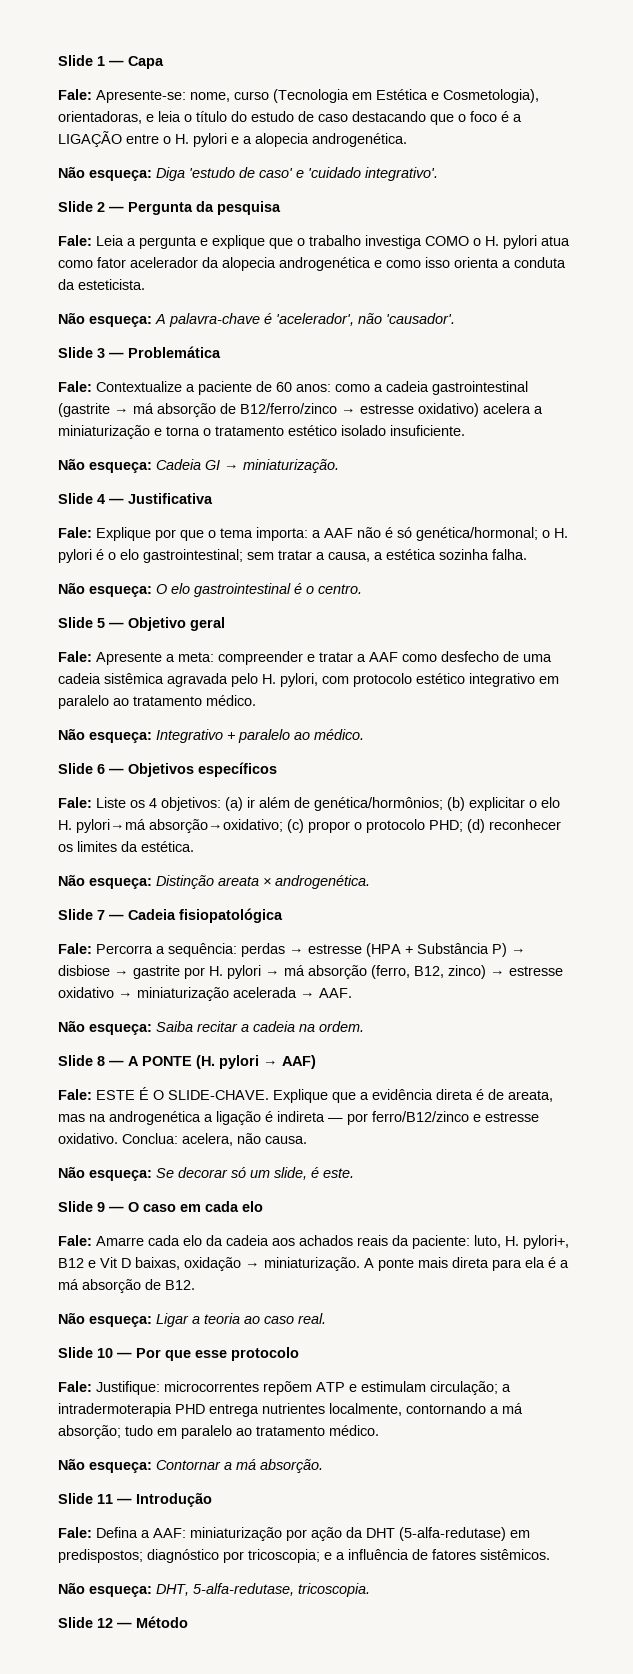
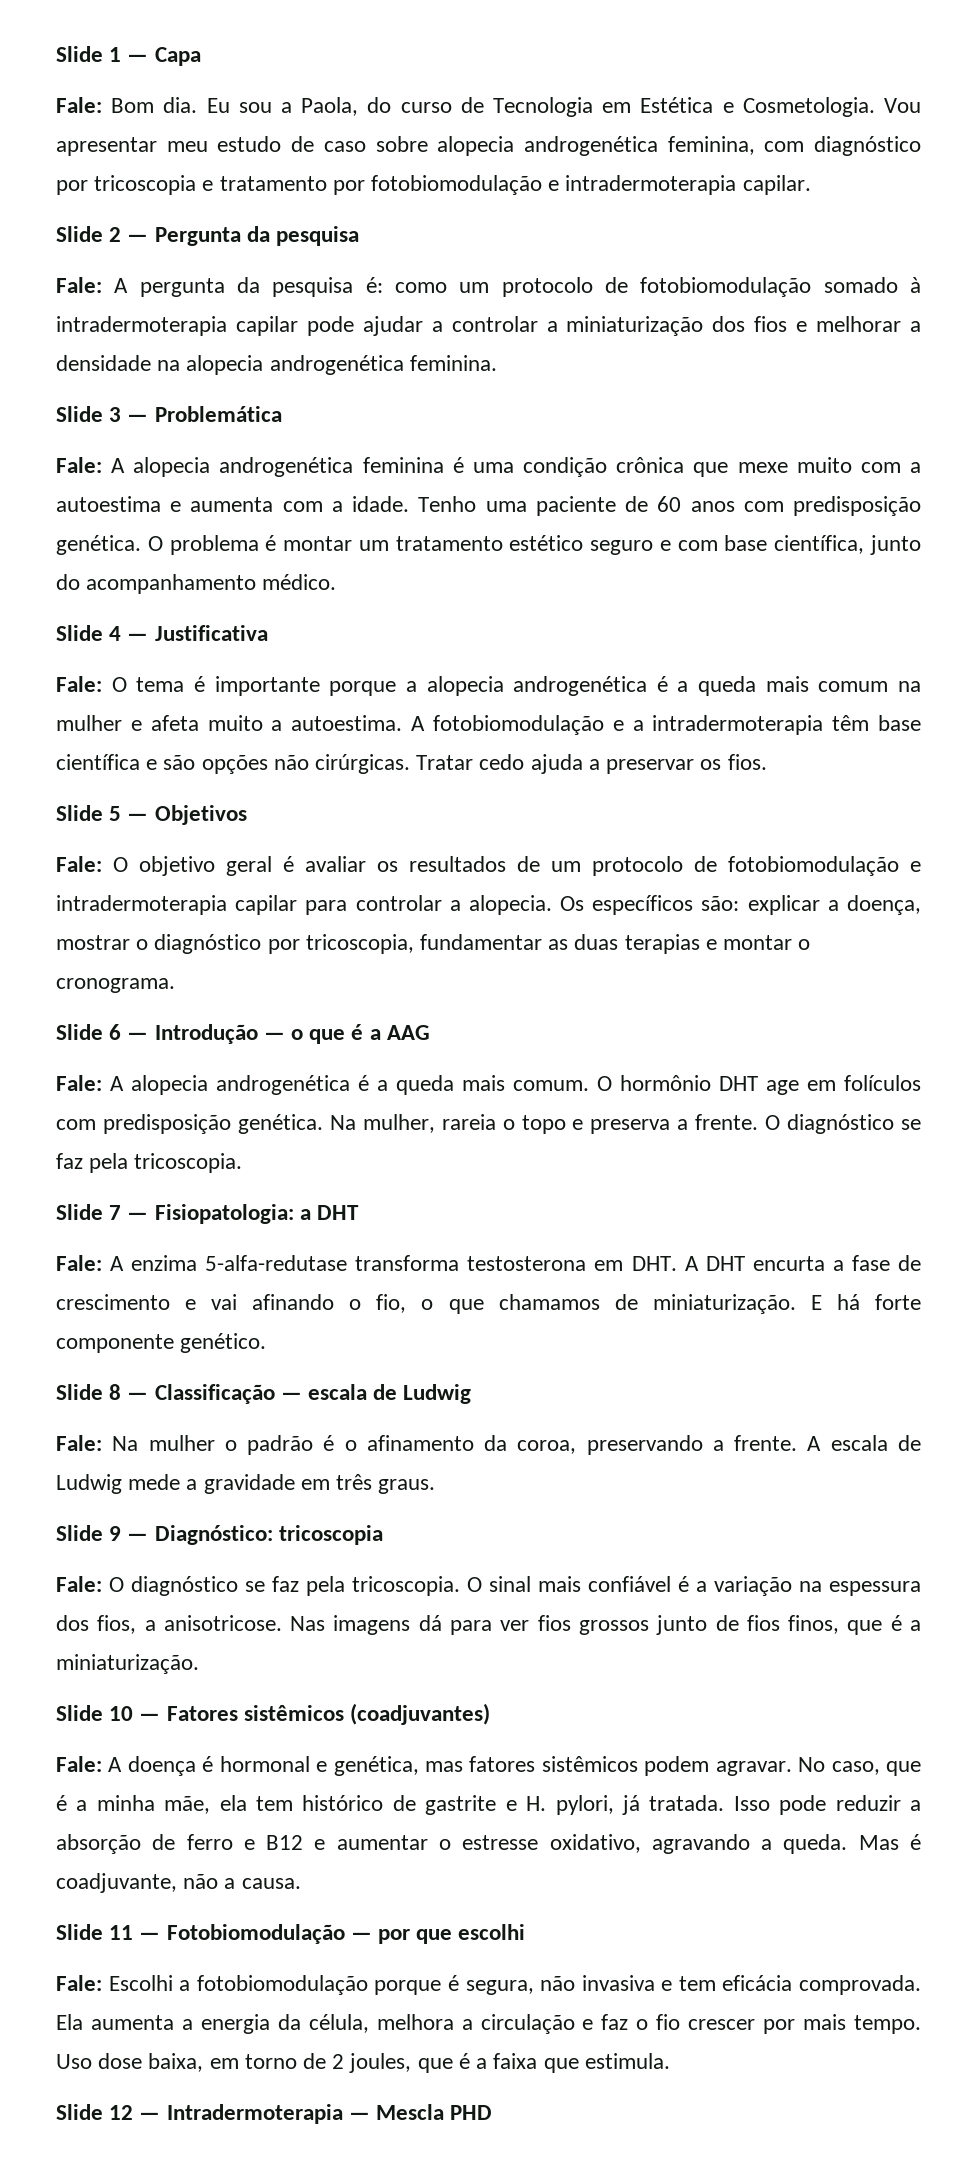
[96,89,539,103] [58,111,522,125] [58,131,407,147] [58,166,438,181] Apresente-se: nome, curso (Tecnologia em Estética e Cosmetologia), orientadoras, e leia o título do estudo de caso destacando que o foco é a LIGAÇÃO entre o H. pylori e a alopecia androgenética. // Não esqueça: Diga 'estudo de caso' e 'cuidado integrativo'. -> [111,97,922,117] [56,136,921,156] [56,175,811,195] Bom dia. Eu sou a Paola, do curso de Tecnologia em Estética e Cosmetologia. Vou apresentar meu estudo de caso sobre alopecia androgenética feminina, com diagnóstico por tricoscopia e tratamento por fotobiomodulação e intradermoterapia capilar.
[96,235,570,249] [58,257,566,271] [58,279,145,290] [58,312,455,327] Leia a pergunta e explique que o trabalho investiga COMO o H. pylori atua como fator acelerador da alopecia androgenética e como isso orienta a conduta da esteticista. // Não esqueça: A palavra-chave é 'acelerador', não 'causador'. -> [114,277,921,297] [56,316,921,336] [56,355,497,375] A pergunta da pesquisa é: como um protocolo de fotobiomodulação somado à intradermoterapia capilar pode ajudar a controlar a miniaturização dos fios e melhorar a densidade na alopecia androgenética feminina.
[96,381,528,395] [58,403,543,417] [58,425,465,439] [58,458,339,473] Contextualize a paciente de 60 anos: como a cadeia gastrointestinal (gastrite → má absorção de B12/ferro/zinco → estresse oxidativo) acelera a miniaturização e torna o tratamento estético isolado insuficiente. // Não esqueça: Cadeia GI → miniaturização. -> [111,457,922,477] [56,496,922,516] [56,535,921,555] [56,574,337,594] A alopecia androgenética feminina é uma condição crônica que mexe muito com a autoestima e aumenta com a idade. Tenho uma paciente de 60 anos com predisposição genética. O problema é montar um tratamento estético seguro e com base científica, junto do acompanhamento médico.
[96,527,568,541] [58,549,527,563] [58,582,362,597] Explique por que o tema importa: a AAF não é só genética/hormonal; o H. pylori é o elo gastrointestinal; sem tratar a causa, a estética sozinha falha. // Não esqueça: O elo gastrointestinal é o centro. -> [111,676,921,696] [56,715,922,735] [56,754,767,774] O tema é importante porque a alopecia androgenética é a queda mais comum na mulher e afeta muito a autoestima. A fotobiomodulação e a intradermoterapia têm base científica e são opções não cirúrgicas. Tratar cedo ajuda a preservar os fios.
[128,617,225,631] [58,651,552,665] [58,673,559,687] [58,695,256,709] [58,728,364,743] [58,762,277,777] [58,797,560,811] [58,819,561,833] [58,841,194,852] [58,874,370,889] [58,908,283,923] [58,943,526,957] [58,965,563,979] [58,987,352,1001] [58,1020,364,1035] [58,1055,316,1069] [58,1087,553,1103] [58,1111,539,1125] [58,1133,307,1146] [58,1166,354,1181] [58,1201,263,1212] [58,1235,569,1249] [58,1257,569,1271] [58,1279,195,1293] [58,1312,326,1327] [58,1347,299,1361] [58,1381,511,1395] [58,1403,523,1417] [58,1425,379,1439] [58,1458,323,1473] [58,1492,212,1507] [58,1527,530,1541] [58,1549,550,1563] [58,1582,370,1597] Objetivo geral // Fale: Apresente a meta: compreender e tratar a AAF como desfecho de uma cadeia sistêmica agravada pelo H. pylori, com protocolo estético integrativo em paralelo ao tratamento médico. // Não esqueça: Integrativo + paralelo ao médico. // Slide 6 — Objetivos específicos // Fale: Liste os 4 objetivos: (a) ir além de genética/hormônios; (b) explicitar o elo H. pylori→má absorção→oxidativo; (c) propor o protocolo PHD; (d) reconhecer os limites da estética. // Não esqueça: Distinção areata × androgenética. // Slide 7 — Cadeia fisiopatológica // Fale: Percorra a sequência: perdas → estresse (HPA + Substância P) → disbiose → gastrite por H. pylori → má absorção (ferro, B12, zinco) → estresse oxidativo → miniaturização acelerada → AAF. // Não esqueça: Saiba recitar a cadeia na ordem. // Slide 8 — A PONTE (H. pylori → AAF) // Fale: ESTE É O SLIDE-CHAVE. Explique que a evidência direta é de areata, mas na androgenética a ligação é indireta — por ferro/B12/zinco e estresse oxidativo. Conclua: acelera, não causa. // Não esqueça: Se decorar só um slide, é este. // Slide 9 — O caso em cada elo // Fale: Amarre cada elo da cadeia aos achados reais da paciente: luto, H. pylori+, B12 e Vit D baixas, oxidação → miniaturização. A ponte mais direta para ela é a má absorção de B12. // Não esqueça: Ligar a teoria ao caso real. // Slide 10 — Por que esse protocolo // Fale: Justifique: microcorrentes repõem ATP e estimulam circulação; a intradermoterapia PHD entrega nutrientes localmente, contornando a má absorção; tudo em paralelo ao tratamento médico. // Não esqueça: Contornar a má absorção. // Slide 11 — Introdução // Fale: Defina a AAF: miniaturização por ação da DHT (5-alfa-redutase) em predispostos; diagnóstico por tricoscopia; e a influência de fatores sistêmicos. // Não esqueça: DHT, 5-alfa-redutase, tricoscopia. -> [154,805,247,825] [56,856,921,876] [56,895,921,915] [56,934,811,954] [56,978,175,993] [56,1024,430,1044] [56,1075,921,1095] [56,1114,922,1134] [56,1153,243,1173] [56,1204,360,1224] [56,1255,922,1271] [56,1294,922,1314] [56,1333,267,1353] [56,1384,472,1404] [56,1435,921,1455] [56,1474,436,1494] [56,1525,383,1545] [56,1576,921,1596] [56,1615,921,1635] [56,1654,199,1674] [56,1703,491,1725] [56,1756,922,1776] [56,1795,921,1815] [56,1834,922,1854] [56,1873,301,1893] [56,1924,526,1944] [56,1975,922,1995] [56,2014,921,2034] [56,2053,670,2073] Objetivos // Fale: O objetivo geral é avaliar os resultados de um protocolo de fotobiomodulação e intradermoterapia capilar para controlar a alopecia. Os específicos são: explicar a doença, mostrar o diagnóstico por tricoscopia, fundamentar as duas terapias e montar o cronograma. // Slide 6 — Introdução — o que é a AAG // Fale: A alopecia androgenética é a queda mais comum. O hormônio DHT age em folículos com predisposição genética. Na mulher, rareia o topo e preserva a frente. O diagnóstico se faz pela tricoscopia. // Slide 7 — Fisiopatologia: a DHT // Fale: A enzima 5-alfa-redutase transforma testosterona em DHT. A DHT encurta a fase de crescimento e vai afinando o fio, o que chamamos de miniaturização. E há forte componente genético. // Slide 8 — Classificação — escala de Ludwig // Fale: Na mulher o padrão é o afinamento da coroa, preservando a frente. A escala de Ludwig mede a gravidade em três graus. // Slide 9 — Diagnóstico: tricoscopia // Fale: O diagnóstico se faz pela tricoscopia. O sinal mais confiável é a variação na espessura dos fios, a anisotricose. Nas imagens dá para ver fios grossos junto de fios finos, que é a miniaturização. // Slide 10 — Fatores sistêmicos (coadjuvantes) // Fale: A doença é hormonal e genética, mas fatores sistêmicos podem agravar. No caso, que é a minha mãe, ela tem histórico de gastrite e H. pylori, já tratada. Isso pode reduzir a absorção de ferro e B12 e aumentar o estresse oxidativo, agravando a queda. Mas é coadjuvante, não a causa. // Slide 11 — Fotobiomodulação — por que escolhi // Fale: Escolhi a fotobiomodulação porque é segura, não invasiva e tem eficácia comprovada. Ela aumenta a energia da célula, melhora a circulação e faz o fio crescer por mais tempo. Uso dose baixa, em torno de 2 joules, que é a faixa que estimula.
[136,1616,188,1628] Método -> [166,2104,493,2124] Intradermoterapia — Mescla PHD

